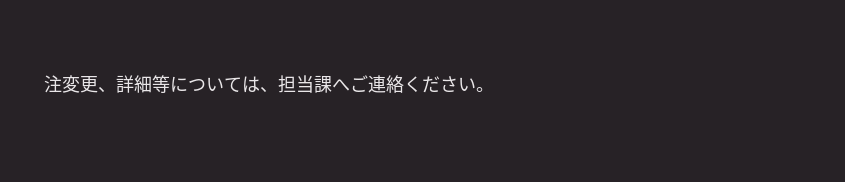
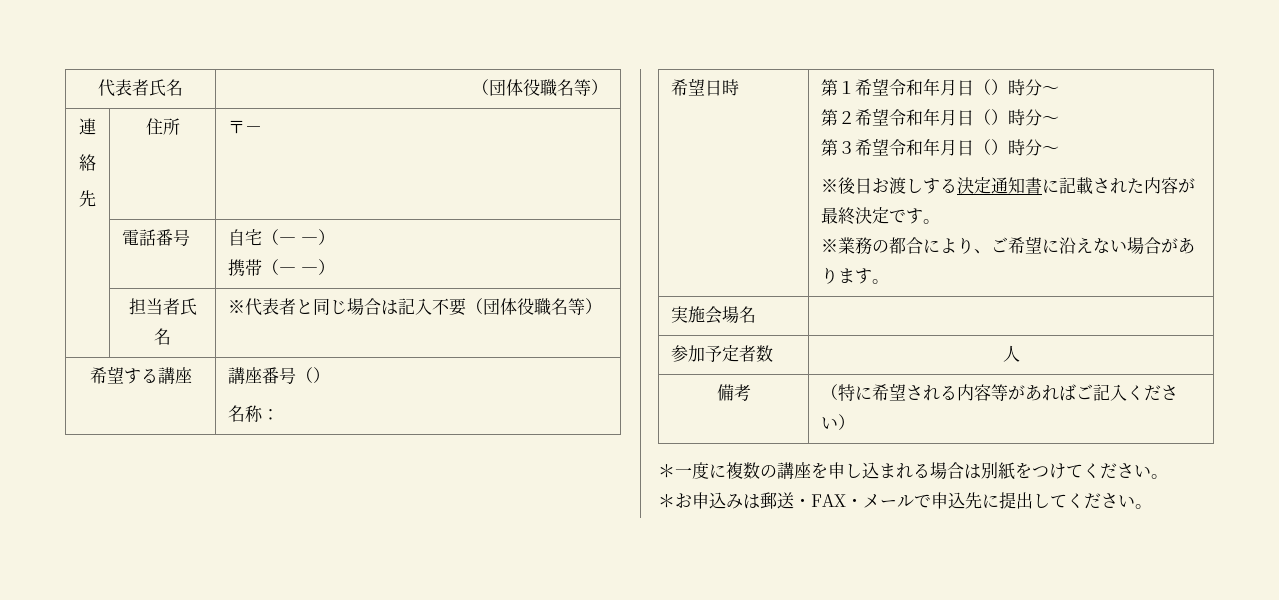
[44,75,404,93] 注変更、詳細等については、担当課へご連絡 -> [98,79,183,97] [471,79,608,96] [79,118,96,135] [79,154,96,171] [79,190,96,207] [145,118,180,135] [228,120,263,134] [122,229,191,246] [228,229,335,246] [228,259,335,276] [128,298,197,315] [154,328,171,345] [228,298,603,316] [89,366,192,385] [228,367,331,385] [228,405,280,422] [671,78,740,96] [821,78,1060,96] [821,108,1060,126] [821,138,1060,156] [821,177,1196,195] [821,207,941,225] [821,236,1196,254] [821,267,890,284] [671,306,757,324] [671,345,774,362] [1002,345,1020,362] [716,384,751,401] [821,383,1179,402] [821,414,856,430] [658,462,1168,480] [658,492,1067,509] 代表者氏名 | （団体役職名等） // 連 // 絡 // 先 | 住所 | 〒－ // | 電話番号 | 自宅（― ―） // 携帯（― ―） // | 担当者氏名 | ※代表者と同じ場合は記入不要（団体役職名等） // 希望する講座 | 講座番号（） // 名称： // 希望日時 | 第１希望令和年月日（）時分～ // 第２希望令和年月日（）時分～ // 第３希望令和年月日（）時分～ // ※後日お渡しする決定通知書に記載された内容が最終決定です。 // ※業務の都合により、ご希望に沿えない場合があります。 // 実施会場名 | // 参加予定者数 | 人 // 備考 | （特に希望される内容等があればご記入ください） // ＊一度に複数の講座を申し込まれる場合は別紙をつけてください。 // ＊お申込みは郵送・FAX・メールで申込先に提出して

